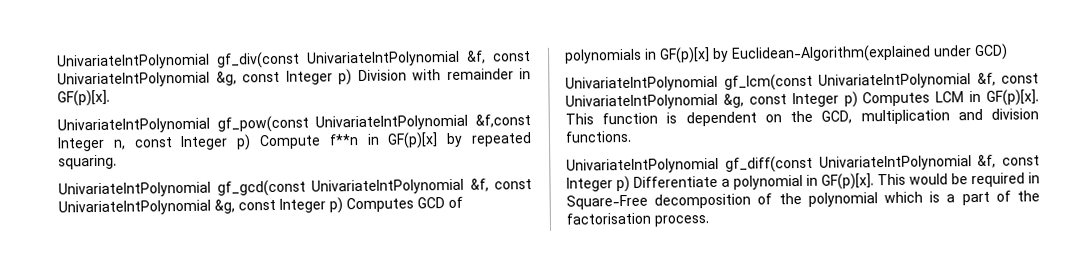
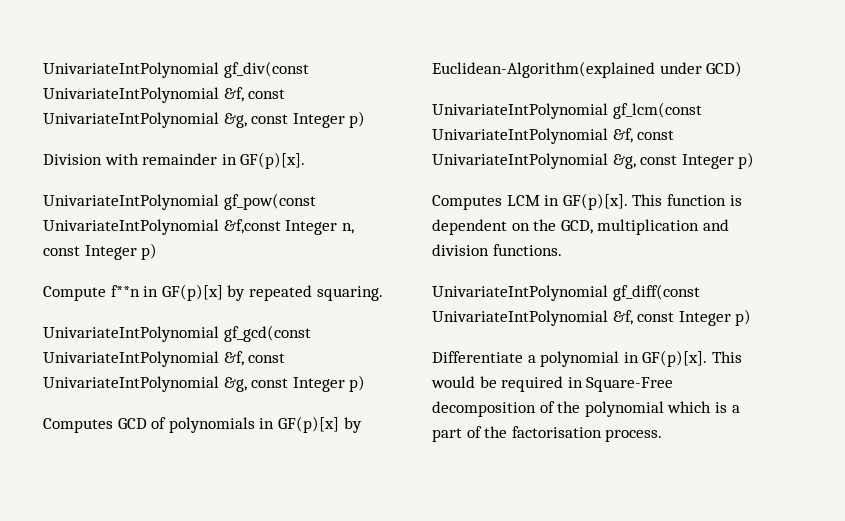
(352, 77) none -> (366, 119) //
(252, 142) none -> (158, 251) //
(343, 205) none -> (366, 383) //
(858, 99) none -> (755, 160) //
(630, 184) none -> (752, 317) //

